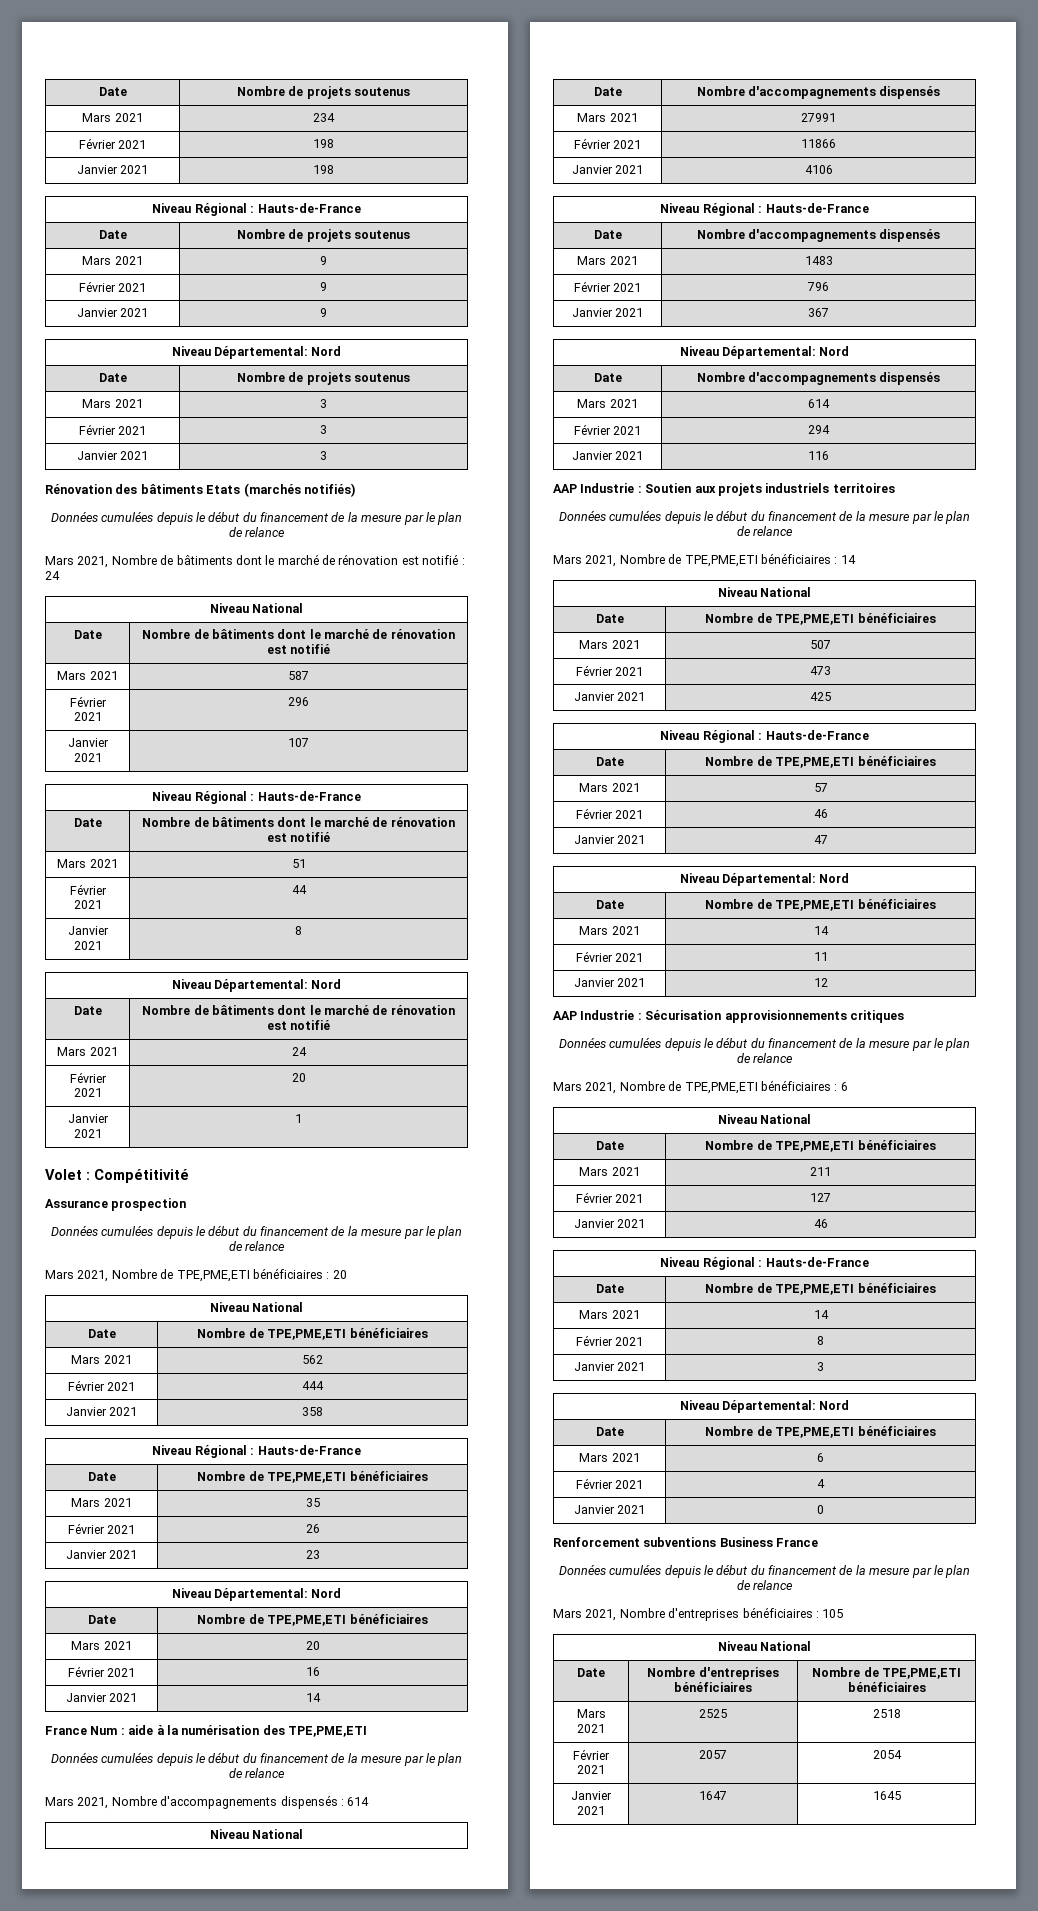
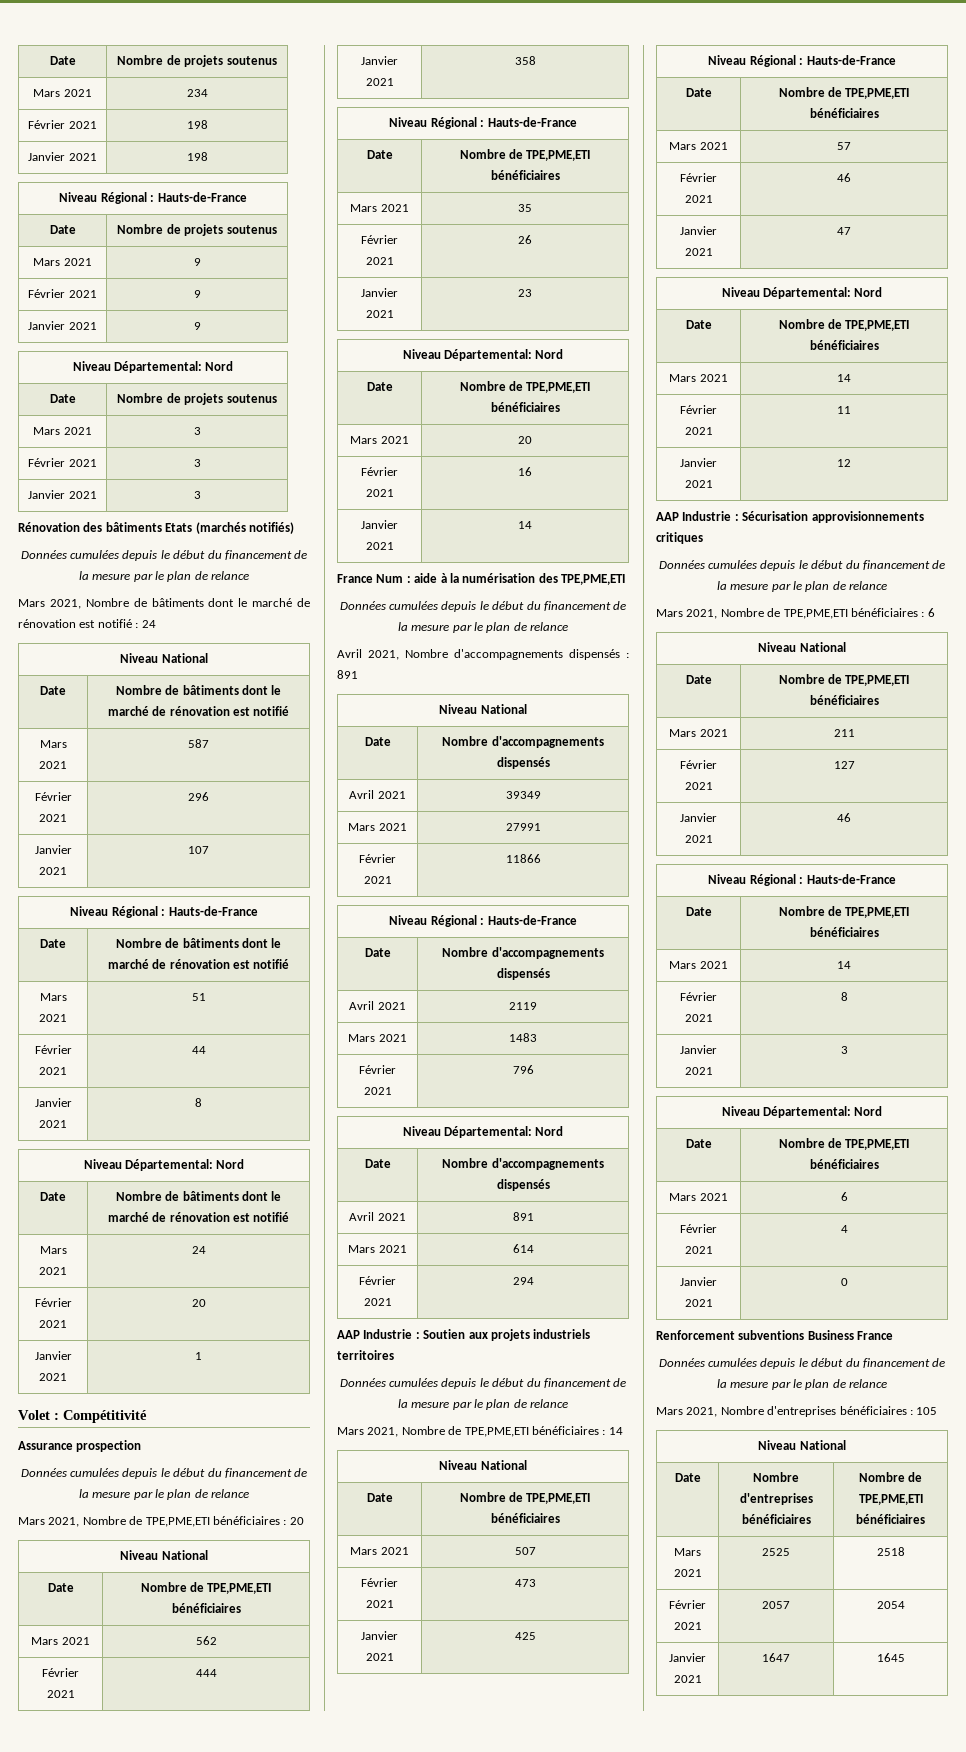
[45,1797,74,1806] Mars -> [337,649,362,658] Avril
[347,1797,370,1806] 614 -> [337,670,358,679] 891
(941, 92) none -> [349,790,406,799] [505,791,541,799] // Avril 2021 | 39349
[571,165,644,174] [804,165,833,174] // Janvier 2021 | 4106 -> (541, 858) none
(941, 235) none -> [349,1001,406,1010] [509,1002,537,1010] // Avril 2021 | 2119
[571,308,644,317] [808,308,829,317] // Janvier 2021 | 367 -> (534, 1069) none
(941, 378) none -> [349,1212,406,1221] [512,1212,534,1221] // Avril 2021 | 891
[571,451,644,460] [808,451,829,460] // Janvier 2021 | 116 -> (534, 1281) none

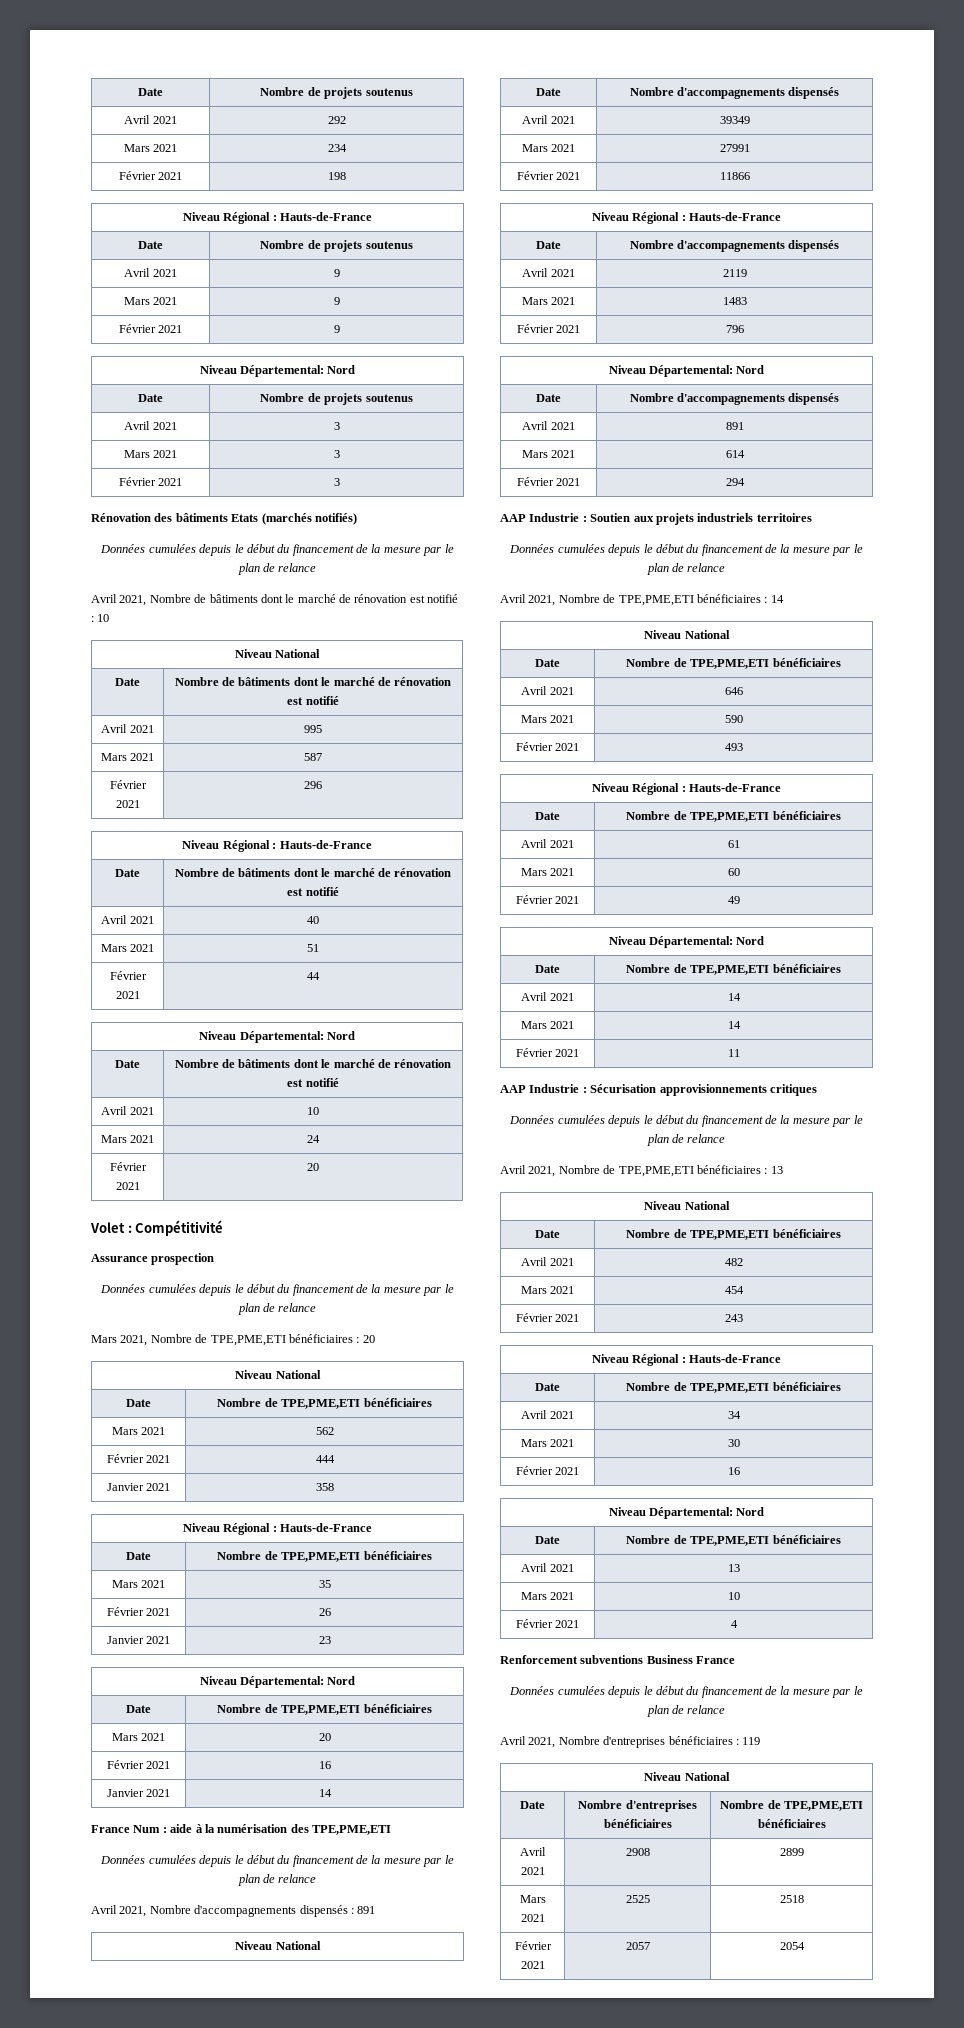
[49,56,76,65] [117,55,277,67] Date | Nombre de projets soutenus -> [138,88,163,96] [260,87,413,99] [124,115,177,124] [327,116,346,124] Date | Nombre de projets soutenus // Avril 2021 | 292
[28,152,97,161] [186,152,208,161] // Janvier 2021 | 198 -> (346, 176) none
(277, 229) none -> [124,268,177,277] [333,269,340,277] // Avril 2021 | 9
[28,321,97,330] [193,322,201,330] // Janvier 2021 | 9 -> (340, 329) none
(277, 398) none -> [124,421,177,430] [333,422,340,430] // Avril 2021 | 3
[28,490,97,499] [193,491,201,499] // Janvier 2021 | 3 -> (340, 482) none
[18,599,45,607] Mars -> [91,594,117,603] Avril
[141,620,156,628] 24 -> [97,614,110,622] 10
(290, 711) none -> [101,724,154,733] [304,725,322,733] // Avril 2021 | 995
[34,845,72,854] [39,867,67,875] [188,846,209,854] // Janvier 2021 | 107 -> (322, 785) none
(290, 964) none -> [101,915,154,924] [307,916,319,924] // Avril 2021 | 40
[34,1098,72,1107] [39,1120,67,1128] [195,1098,202,1107] // Janvier 2021 | 8 -> (320, 976) none
(290, 1217) none -> [101,1106,154,1115] [307,1107,319,1115] // Avril 2021 | 10
[34,1351,72,1360] [39,1373,67,1381] [195,1352,202,1360] // Janvier 2021 | 1 -> (319, 1167) none
[337,1427,364,1435] Mars -> [500,594,526,603] Avril
[350,1547,409,1555] [514,1547,536,1555] [361,1578,398,1587] [365,1600,394,1608] [514,1579,536,1587] [361,1631,398,1640] [365,1653,394,1661] [514,1632,536,1640] [708,55,896,67] [685,88,712,97] [778,87,910,99] [809,108,879,118] [669,142,728,150] [837,142,851,150] [680,173,717,182] [684,195,713,203] [837,173,851,182] [680,226,717,235] [684,248,713,256] [837,227,851,235] [721,287,883,299] [685,320,712,329] [778,319,910,331] [809,340,879,350] // Mars 2021 | 507 // Février 2021 | 473 // Janvier 2021 | 425 // Niveau Régional : Hauts-de-France // Date | Nombre de TPE,PME,ETI bénéficiaires // Mars 2021 | 57 // Février 2021 | 46 // Janvier 2021 | 47 // Niveau Départemental: Nord // Date | Nombre de TPE,PME,ETI bénéficiaires -> [521,686,574,695] [724,687,743,695] [520,715,575,723] [724,715,743,723] [515,742,580,751] [724,743,743,751] [591,783,782,795] [535,812,560,820] [626,811,841,822] [521,839,574,848] [727,840,740,848] [520,868,575,876] [727,868,740,876] [515,895,580,904] [727,896,740,904] [608,936,765,948] [535,965,560,973] [626,964,841,975] [521,992,574,1001] [727,993,741,1001] // Avril 2021 | 646 // Mars 2021 | 590 // Février 2021 | 493 // Niveau Régional : Hauts-de-France // Date | Nombre de TPE,PME,ETI bénéficiaires // Avril 2021 | 61 // Mars 2021 | 60 // Février 2021 | 49 // Niveau Départemental: Nord // Date | Nombre de TPE,PME,ETI bénéficiaires // Avril 2021 | 14
[680,458,717,467] [684,480,713,488] [837,459,851,467] // Janvier 2021 | 12 -> (740, 1053) none
[656,608,935,619] [758,642,846,652] [685,675,712,684] [778,674,910,686] [809,695,879,705] [669,729,728,737] [833,729,855,737] [680,760,717,769] [684,782,713,790] [833,761,855,769] [680,813,717,822] [684,835,713,843] [837,813,851,822] [708,874,896,886] [685,907,712,916] [778,906,910,918] [809,927,879,937] [669,961,728,969] [837,961,851,969] [680,992,717,1001] [684,1014,713,1022] [840,992,848,1001] [680,1045,717,1054] [684,1067,713,1075] [840,1046,848,1054] [721,1106,883,1118] [685,1139,712,1148] [778,1138,910,1150] [809,1159,879,1169] [669,1193,728,1201] [840,1192,848,1201] Mars 2021, Nombre de TPE,PME,ETI bénéficiaires : 6 // Niveau National // Date | Nombre de TPE,PME,ETI bénéficiaires // Mars 2021 | 211 // Février 2021 | 127 // Janvier 2021 | 46 // Niveau Régional : Hauts-de-France // Date | Nombre de TPE,PME,ETI bénéficiaires // Mars 2021 | 14 // Février 2021 | 8 // Janvier 2021 | 3 // Niveau Départemental: Nord // Date | Nombre de TPE,PME,ETI bénéficiaires // Mars 2021 | 6 -> [500,1165,783,1177] [644,1201,730,1210] [535,1230,560,1238] [626,1229,841,1240] [521,1257,574,1266] [724,1258,743,1266] [520,1286,575,1294] [724,1286,744,1294] [515,1313,580,1322] [724,1314,743,1322] [591,1354,782,1366] [535,1383,560,1391] [626,1382,841,1393] [521,1410,574,1419] [727,1411,741,1419] [520,1439,575,1447] [727,1439,740,1447] [515,1466,580,1475] [727,1467,740,1475] [608,1507,765,1519] [535,1536,560,1544] [626,1535,841,1546] [521,1563,574,1572] [727,1564,740,1572] [520,1592,575,1600] [727,1592,740,1600] Avril 2021, Nombre de TPE,PME,ETI bénéficiaires : 13 // Niveau National // Date | Nombre de TPE,PME,ETI bénéficiaires // Avril 2021 | 482 // Mars 2021 | 454 // Février 2021 | 243 // Niveau Régional : Hauts-de-France // Date | Nombre de TPE,PME,ETI bénéficiaires // Avril 2021 | 34 // Mars 2021 | 30 // Février 2021 | 16 // Niveau Départemental: Nord // Date | Nombre de TPE,PME,ETI bénéficiaires // Avril 2021 | 13 // Mars 2021 | 10
[680,1277,717,1286] [684,1299,713,1307] [840,1278,848,1286] // Janvier 2021 | 0 -> (738, 1624) none
[656,1407,683,1415] Mars -> [500,1736,526,1745] Avril
[916,1407,938,1415] 105 -> [742,1737,761,1745] 119
(925, 1519) none -> [520,1847,546,1856] [520,1867,545,1875] [625,1848,650,1856] [779,1848,804,1856] // Avril 2021 | 2908 | 2899
[669,1653,706,1662] [673,1675,702,1683] [762,1653,790,1662] [876,1653,905,1662] // Janvier 2021 | 1647 | 1645 -> (805, 1946) none

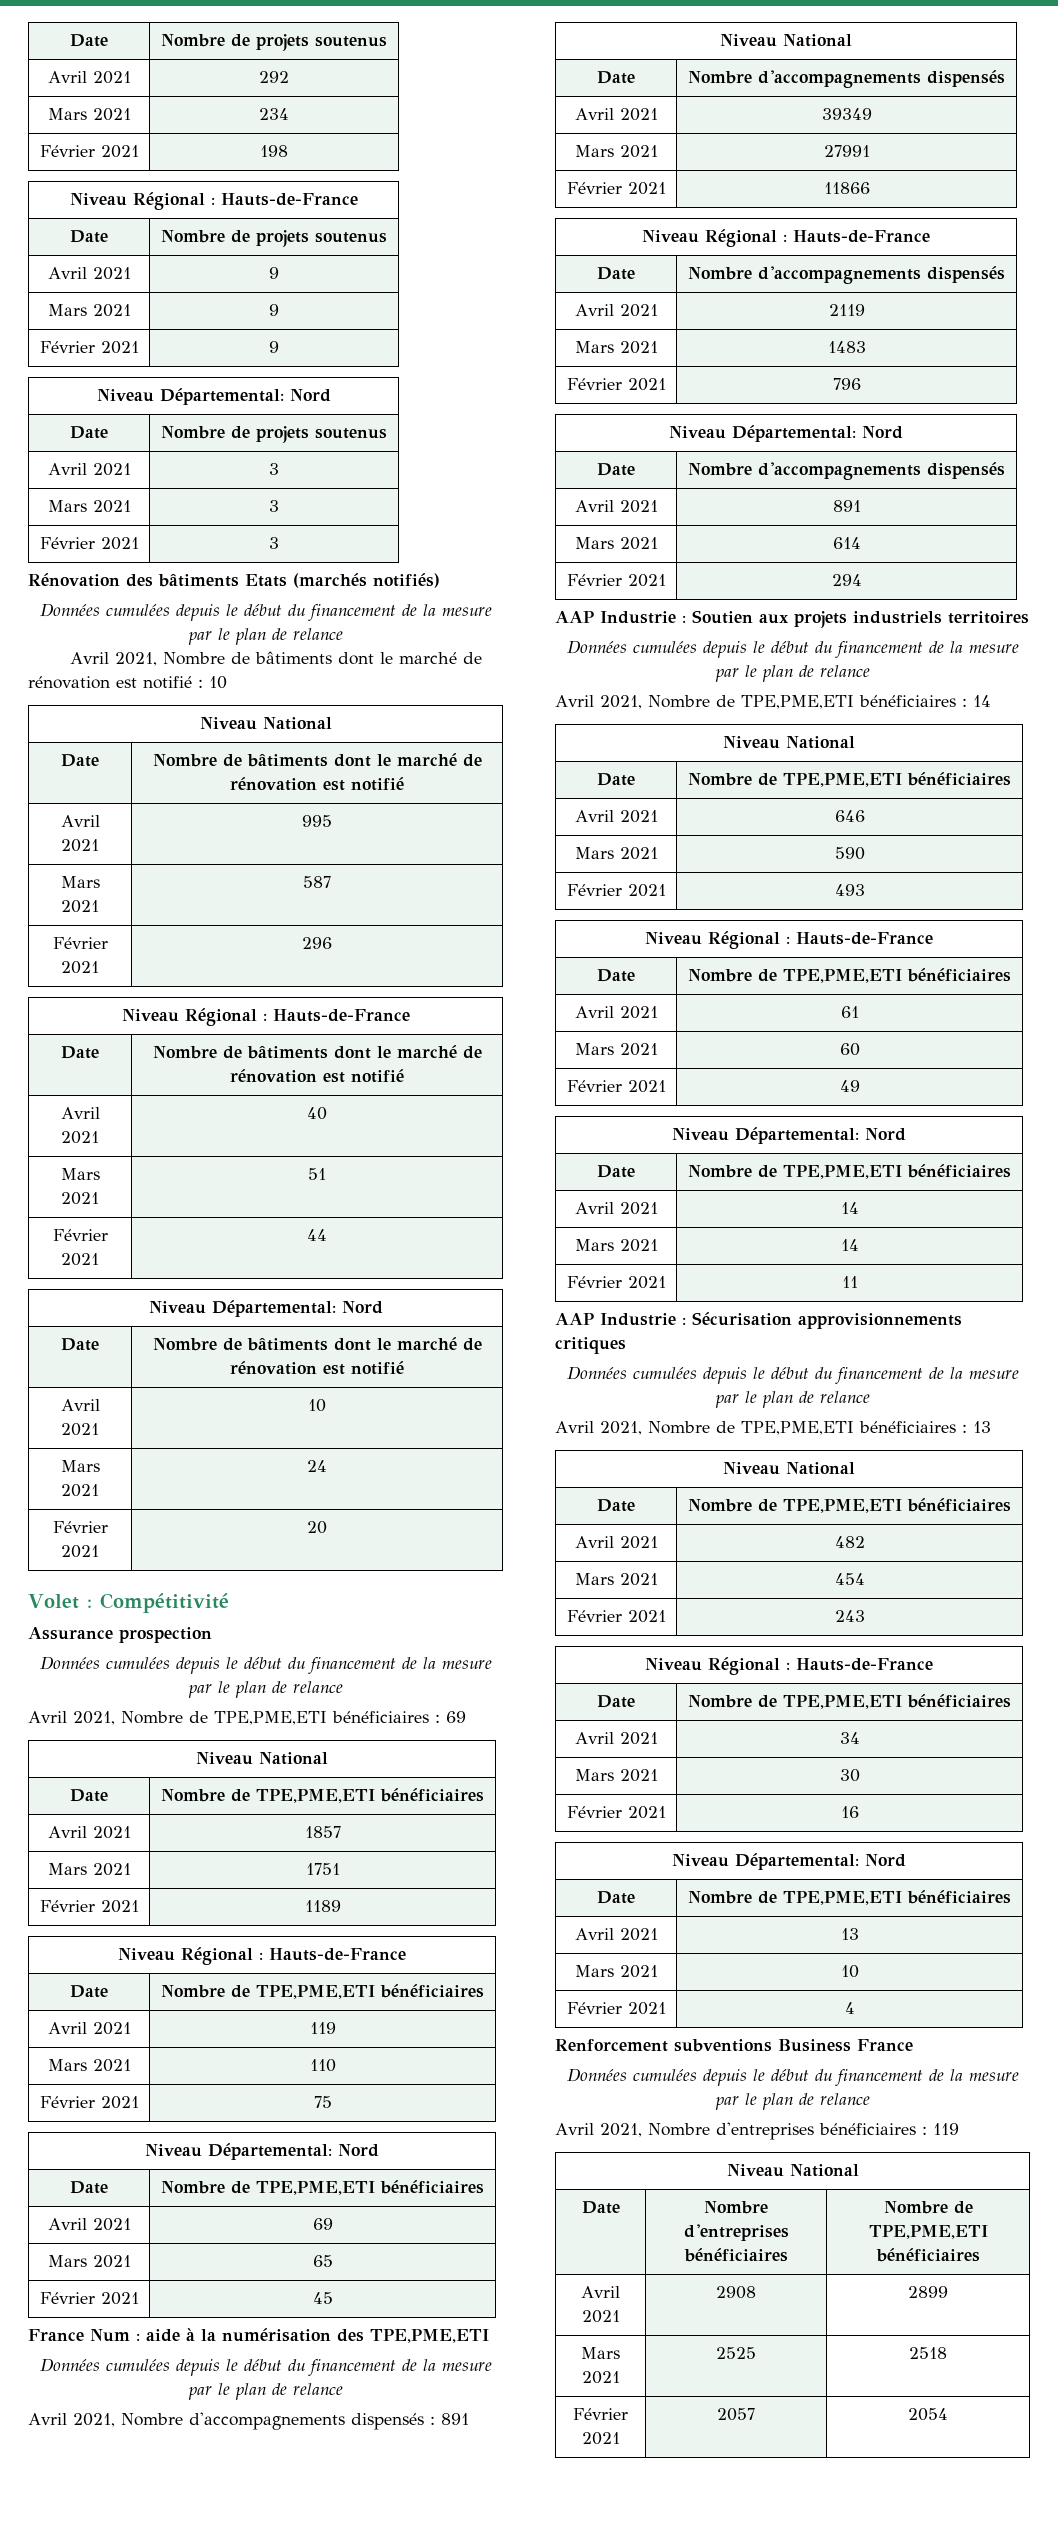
[91,1334,375,1346] [235,1370,321,1379] [126,1399,151,1407] [217,1398,432,1409] [111,1427,166,1435] [315,1427,334,1435] [106,1454,171,1463] [315,1455,335,1463] [106,1483,171,1491] [315,1483,334,1491] [182,1523,373,1535] [126,1552,151,1560] [217,1551,432,1562] [111,1580,166,1588] [318,1580,331,1588] [106,1607,171,1616] [318,1608,331,1616] [106,1636,171,1644] [318,1636,331,1644] [199,1676,356,1688] [126,1705,151,1713] [217,1704,432,1715] [111,1733,166,1741] [318,1733,331,1741] [106,1760,171,1769] [318,1761,331,1769] [106,1789,171,1797] [318,1789,332,1797] Mars 2021, Nombre de TPE,PME,ETI bénéficiaires : 20 // Niveau National // Date | Nombre de TPE,PME,ETI bénéficiaires // Mars 2021 | 562 // Février 2021 | 444 // Janvier 2021 | 358 // Niveau Régional : Hauts-de-France // Date | Nombre de TPE,PME,ETI bénéficiaires // Mars 2021 | 35 // Février 2021 | 26 // Janvier 2021 | 23 // Niveau Départemental: Nord // Date | Nombre de TPE,PME,ETI bénéficiaires // Mars 2021 | 20 // Février 2021 | 16 // Janvier 2021 | 14 -> [28,1711,466,1725] [196,1752,328,1765] [70,1789,108,1802] [161,1788,484,1803] [47,1826,131,1839] [304,1826,341,1838] [47,1863,131,1876] [305,1863,340,1875] [39,1900,139,1913] [304,1900,341,1912] [117,1947,406,1965] [70,1985,108,1998] [161,1984,484,1999] [47,2022,131,2035] [309,2022,336,2034] [47,2059,131,2072] [309,2059,336,2072] [39,2096,139,2109] [313,2096,332,2108] [145,2143,379,2160] [70,2181,108,2194] [161,2180,484,2195] [47,2218,131,2231] [312,2218,333,2230] [47,2255,131,2268] [312,2255,333,2267] [39,2292,139,2305] [312,2292,333,2304] Avril 2021, Nombre de TPE,PME,ETI bénéficiaires : 69 // Niveau National // Date | Nombre de TPE,PME,ETI bénéficiaires // Avril 2021 | 1857 // Mars 2021 | 1751 // Février 2021 | 1189 // Niveau Régional : Hauts-de-France // Date | Nombre de TPE,PME,ETI bénéficiaires // Avril 2021 | 119 // Mars 2021 | 110 // Février 2021 | 75 // Niveau Départemental: Nord // Date | Nombre de TPE,PME,ETI bénéficiaires // Avril 2021 | 69 // Mars 2021 | 65 // Février 2021 | 45

